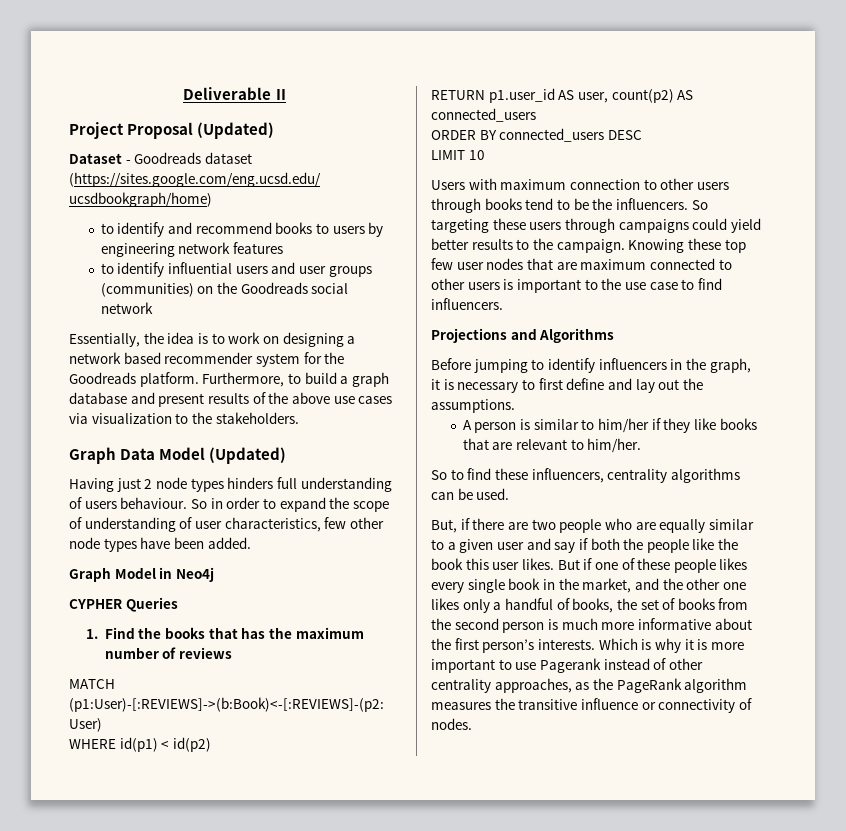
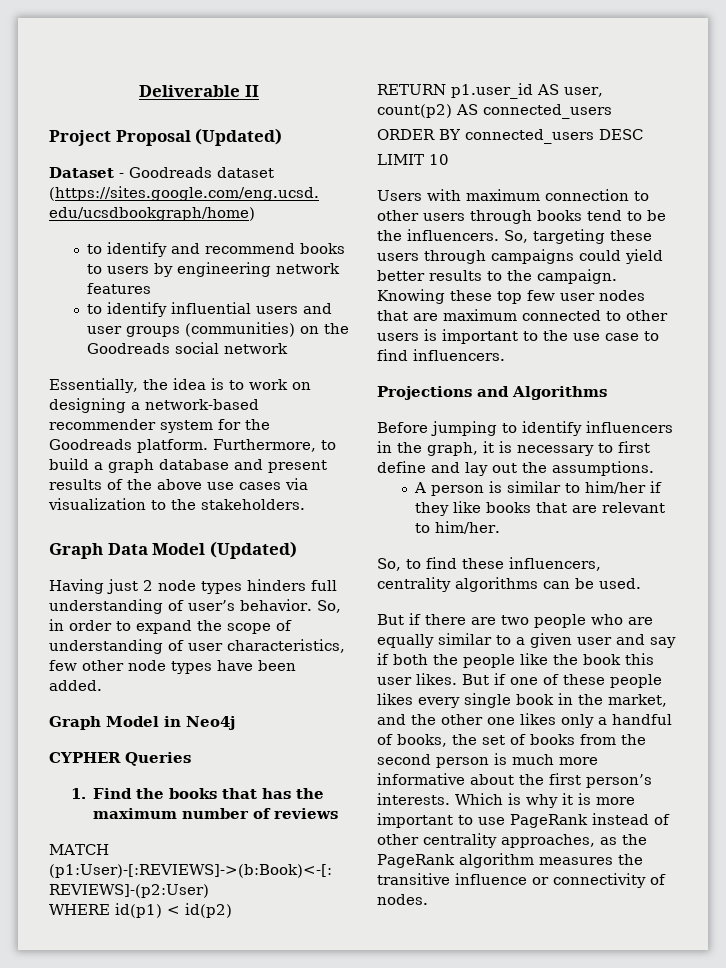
[69,352,161,364] network based -> [145,399,259,410] network-based
[84,497,207,509] users behaviour. So -> [188,599,341,613] user’s behavior. So,
[691,200,708,210] So -> [504,230,528,243] So,
[431,470,447,480] So -> [377,558,401,571] So,
[431,519,457,533] But, -> [377,614,404,625] But
[539,658,601,673] Pagerank -> [510,814,588,828] PageRank

